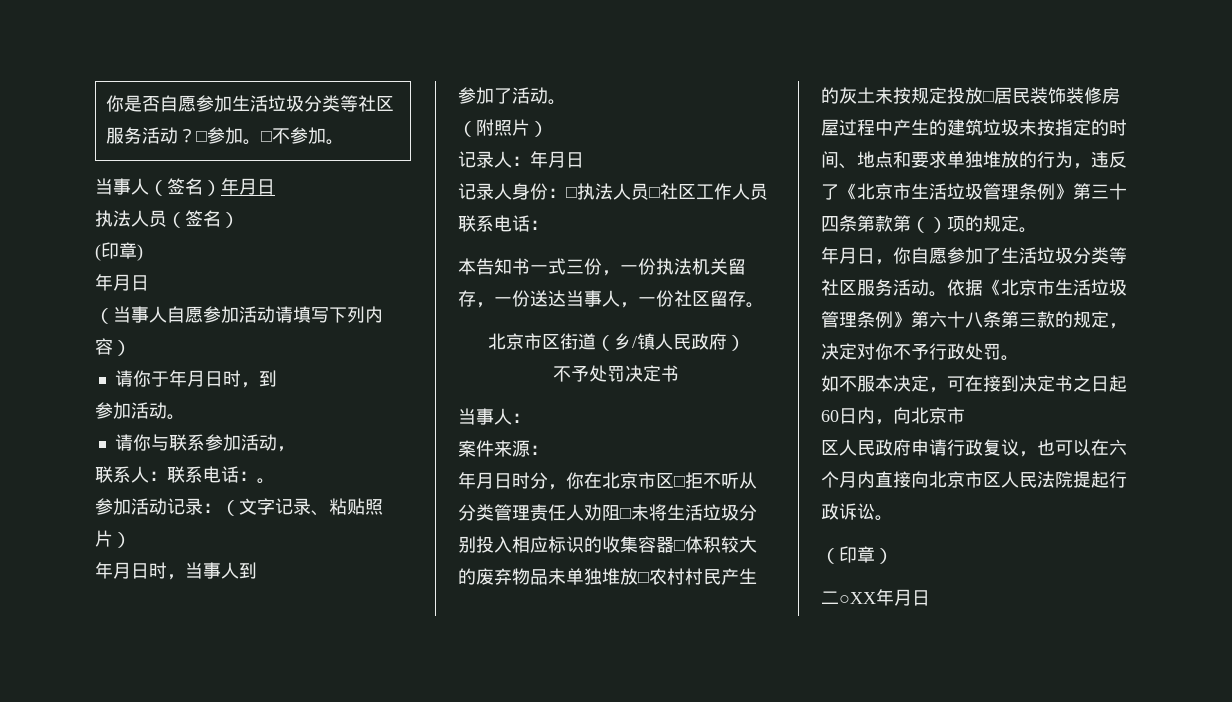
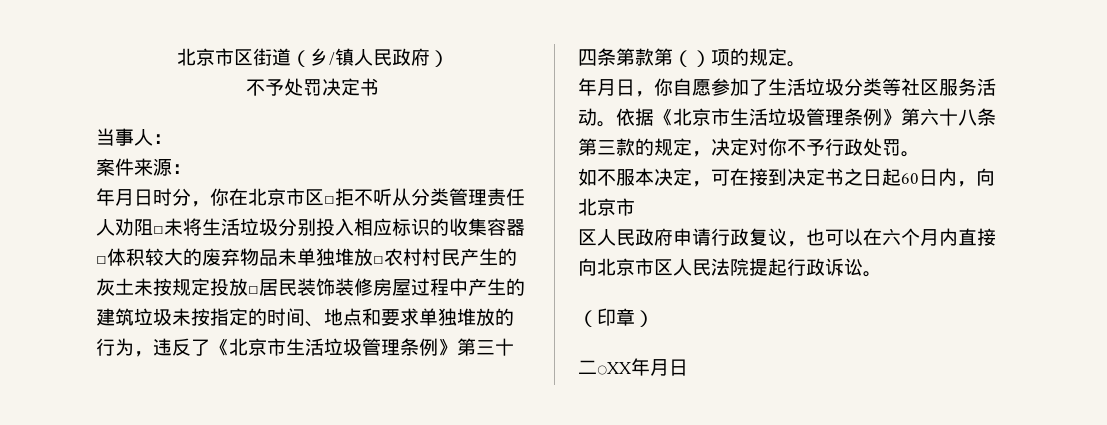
[106,95,395,112] [106,127,345,145] [95,178,275,196] [95,210,239,228] [95,242,143,261] [95,274,149,291] [95,306,383,324] [95,338,131,356] [114,370,277,388] [95,402,185,420] [114,434,295,452] [95,466,275,484] [95,498,383,516] [95,530,131,548] [95,562,257,580] [458,87,566,105] [458,119,548,137] [458,151,584,168] [458,183,768,200] [458,215,548,232] [458,258,746,276] [458,290,764,308] 你是否自愿参加生活垃圾分类等社区服务活动？□参加。□不参加。 // 当事人（签名）年月日 // 执法人员（签名） // (印章) // 年月日 // （当事人自愿参加活动请填写下列内容） // 请你于年月日时，到 // 参加活动。 // 请你与联系参加活动， // 联系人：联系电话：。 // 参加活动记录：（文字记录、粘贴照片） // 年月日时，当事人到 // 参加了活动。 // （附照片） // 记录人：年月日 // 记录人身份：□执法人员□社区工作人员联系电话： // 本告知书一式三份，一份执法机关留存，一份送达当事人，一份社区留存。 // -> (176, 57) none

